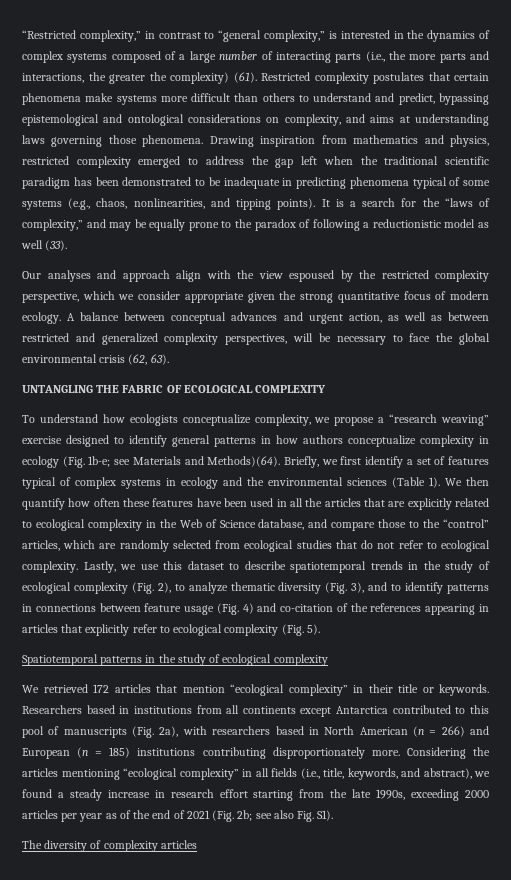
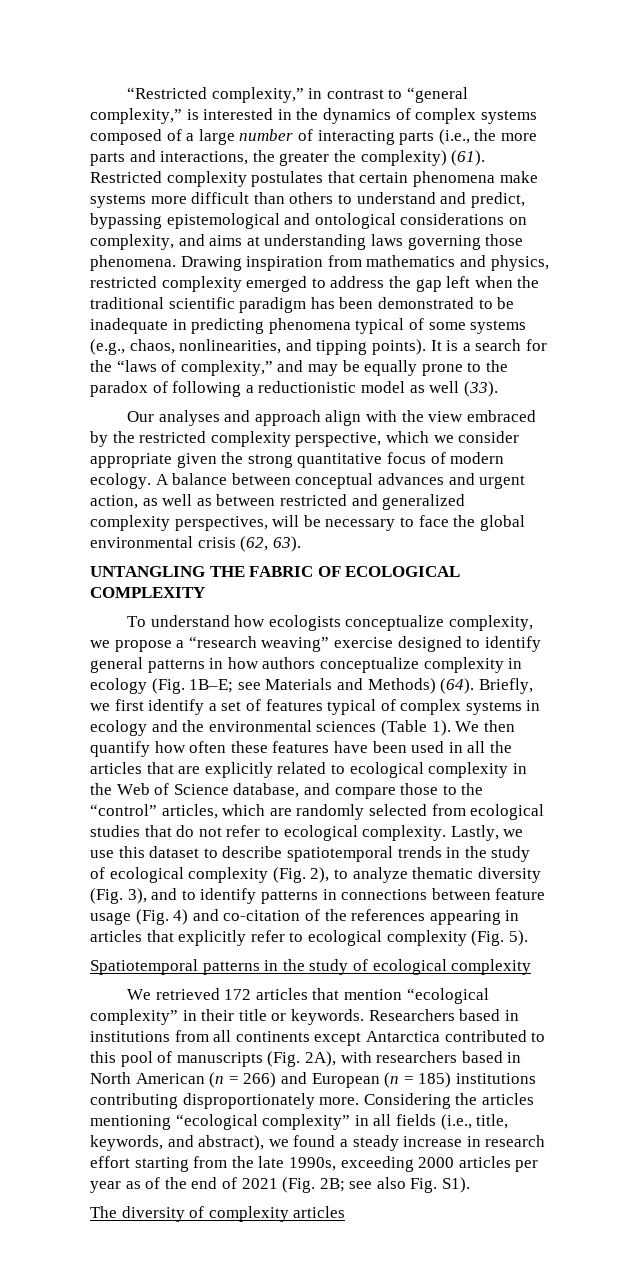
[289,270,334,282] espoused -> [466,410,536,422] embraced
[88,456,111,467] 1b-e; -> [189,679,234,693] 1B–E;
[207,456,281,467] Methods)(64). -> [367,678,475,694] Methods) (64).
[159,726,179,737] 2a), -> [304,1051,336,1067] 2A),
[237,810,253,821] 2b; -> [319,1178,345,1192] 2B;

